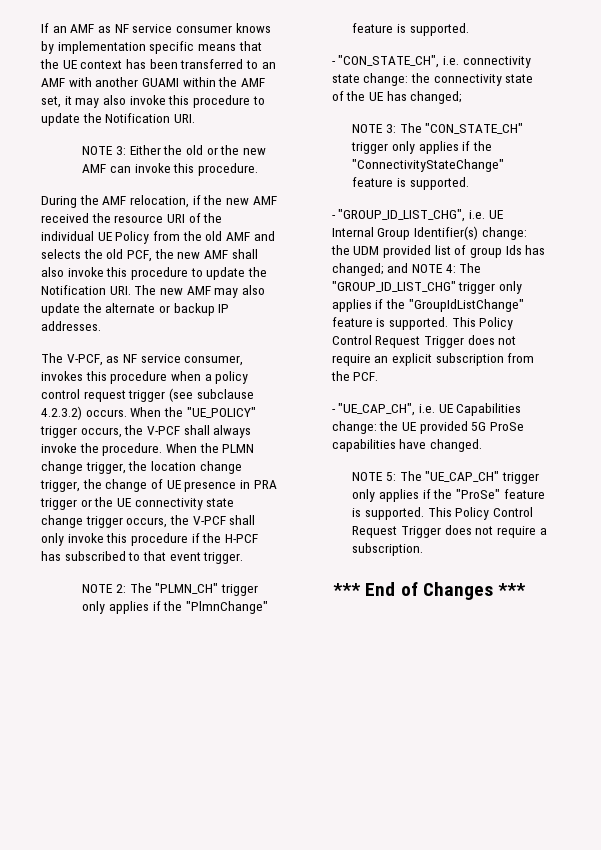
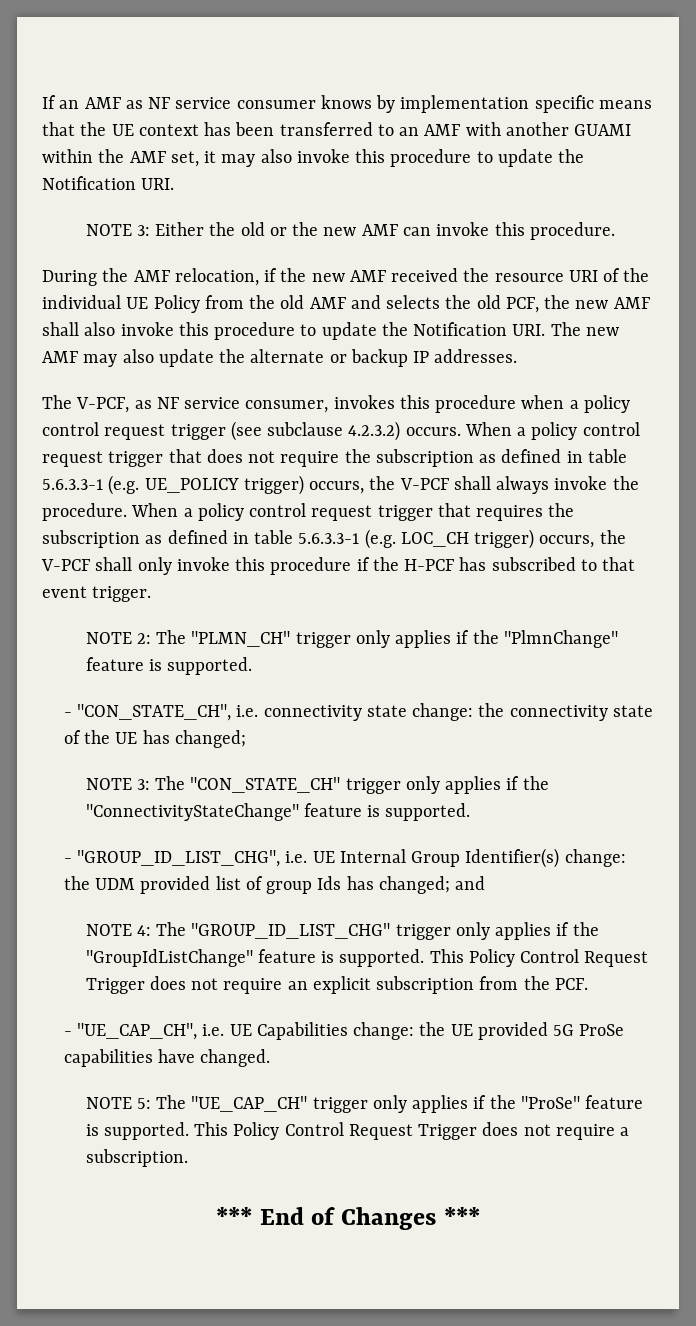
[163,407,256,418] [40,426,77,438] the "UE_POLICY" trigger -> [517,422,640,440] [42,449,627,467] [42,475,304,495] a policy control request trigger that does not require the subscription as defined in table 5.6.3.3-1 (e.g. UE_POLICY trigger)
[199,443,255,453] [41,461,242,474] [40,479,277,492] [40,497,235,510] [41,515,123,528] the PLMN change trigger, the location change trigger, the change of UE presence in PRA trigger or the UE connectivity state change trigger -> [183,503,575,521] [42,529,535,549] a policy control request trigger that requires the subscription as defined in table 5.6.3.3-1 (e.g. LOC_CH trigger)
(409, 268) none -> (486, 883) //

